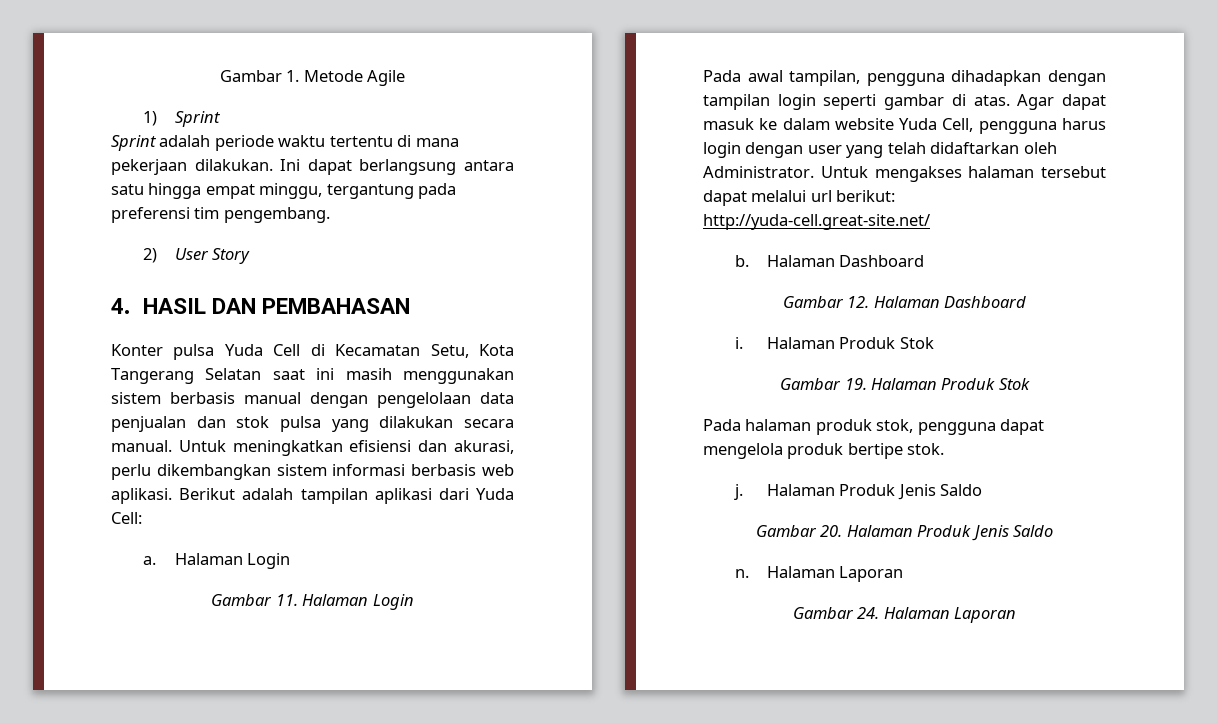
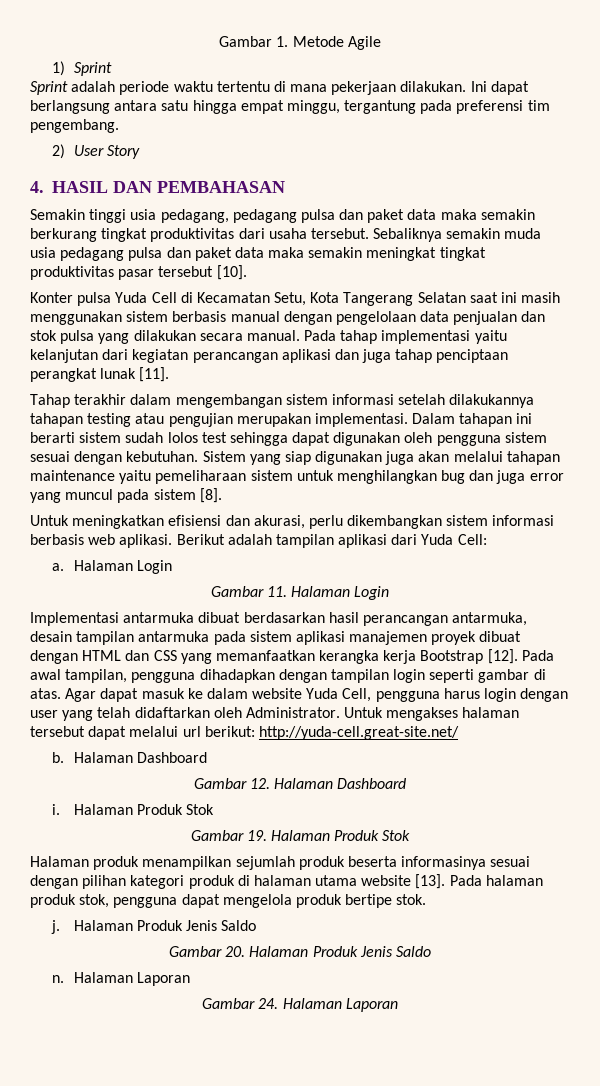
(411, 306) none -> [30,209,535,223] [30,228,542,242] [30,247,486,261] [30,265,247,280] // Semakin tinggi usia pedagang, pedagang pulsa dan paket data maka semakin berkurang tingkat produktivitas dari usaha tersebut. Sebaliknya semakin muda usia pedagang pulsa dan paket data maka semakin meningkat tingkat produktivitas pasar tersebut [10].
(172, 446) none -> [304,330,507,344] [30,349,509,363] [30,367,170,382] [30,394,535,408] [30,413,533,427] [30,432,547,446] [30,451,560,465] [30,470,564,484] [30,488,222,503] Pada tahap implementasi yaitu kelanjutan dari kegiatan perancangan aplikasi dan juga tahap penciptaan perangkat lunak [11]. // Tahap terakhir dalam mengembangan sistem informasi setelah dilakukannya tahapan testing atau pengujian merupakan implementasi. Dalam tahapan ini berarti sistem sudah lolos test sehingga dapat digunakan oleh pengguna sistem sesuai dengan kebutuhan. Sistem yang siap digunakan juga akan melalui tahapan maintenance yaitu pemeliharaan sistem untuk menghilangkan bug dan juga error yang muncul pada sistem [8]. //
(414, 602) none -> [30,612,528,626] [30,631,522,645] [30,649,518,664] Implementasi antarmuka dibuat berdasarkan hasil perancangan antarmuka, desain tampilan antarmuka pada sistem aplikasi manajemen proyek dibuat dengan HTML dan CSS yang memanfaatkan kerangka kerja Bootstrap [12].
(1030, 384) none -> [30,856,531,870] [30,874,446,889] Halaman produk menampilkan sejumlah produk beserta informasinya sesuai dengan pilihan kategori produk di halaman utama website [13].

